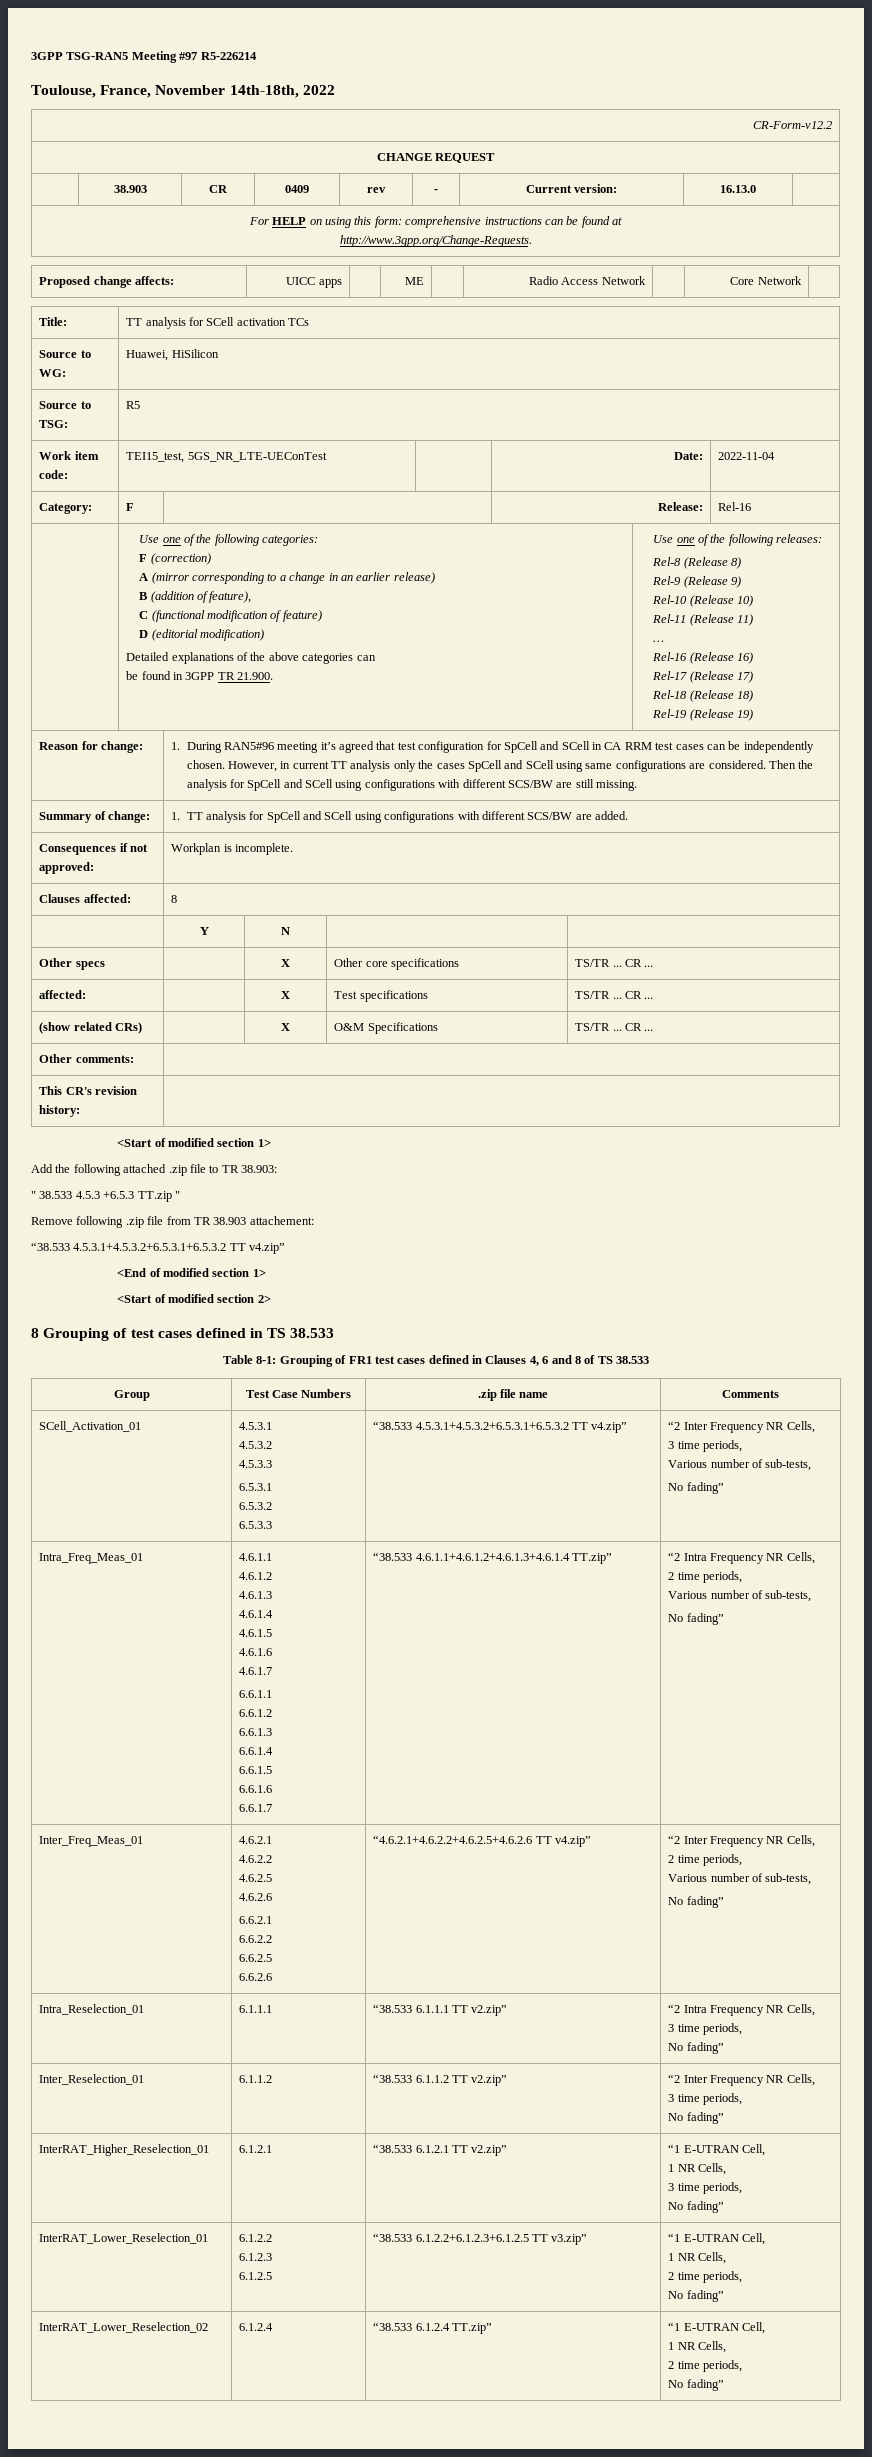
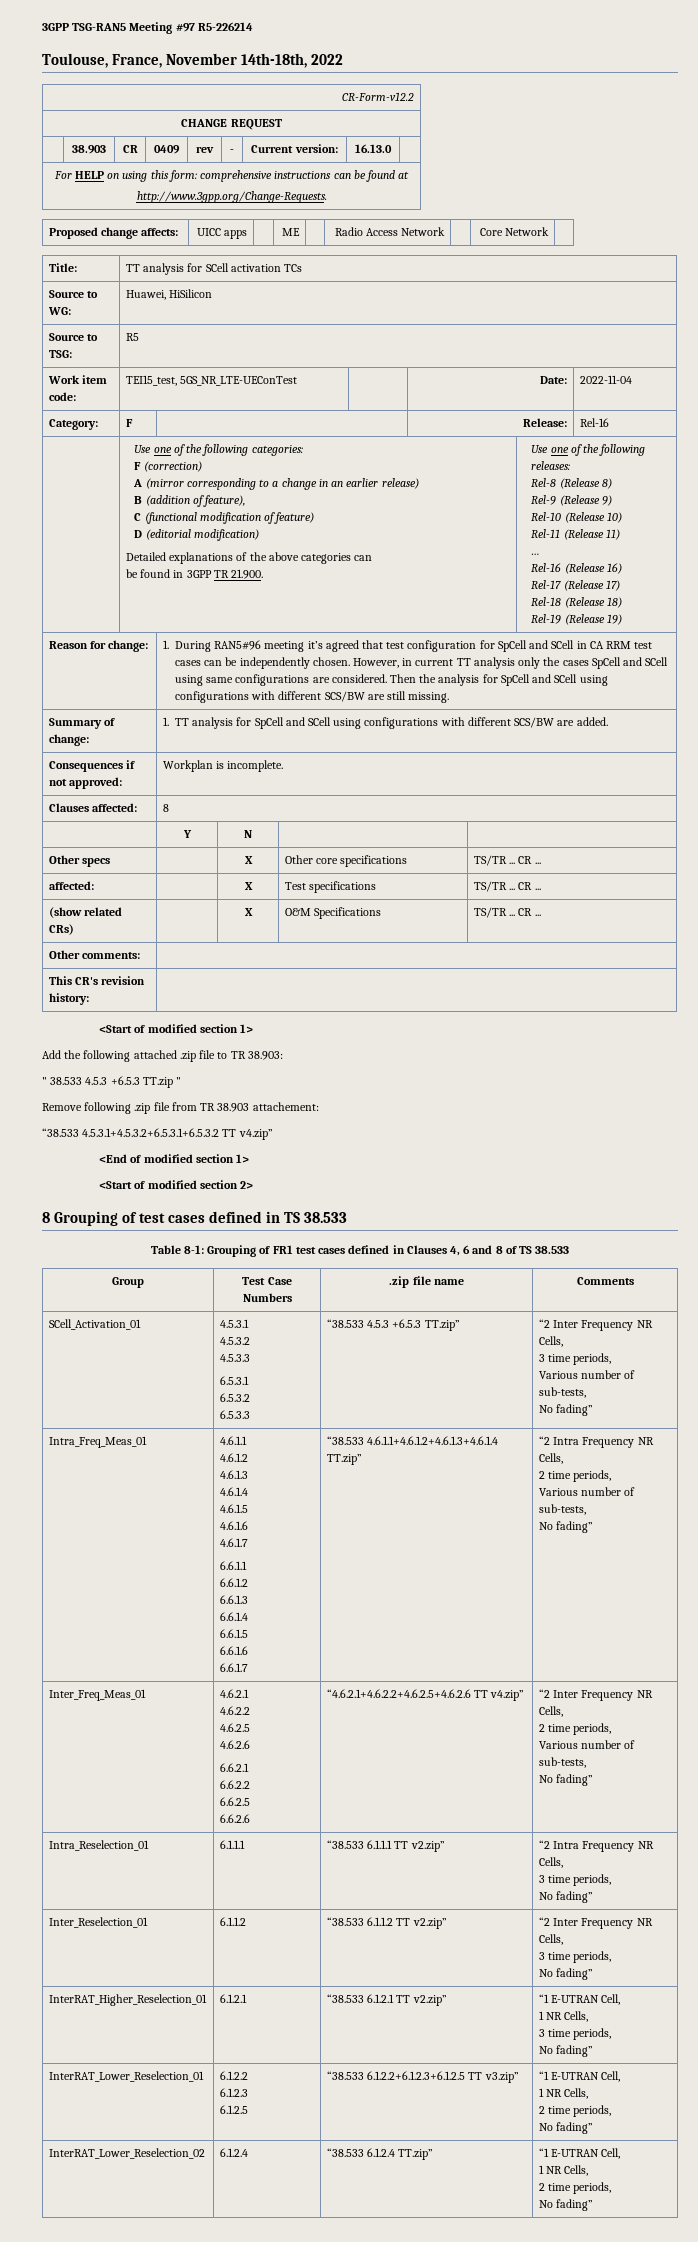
[415,1422,628,1433] 4.5.3.1+4.5.3.2+6.5.3.1+6.5.3.2 TT v4.zip” -> [367,1319,460,1331] 4.5.3 +6.5.3 TT.zip”

